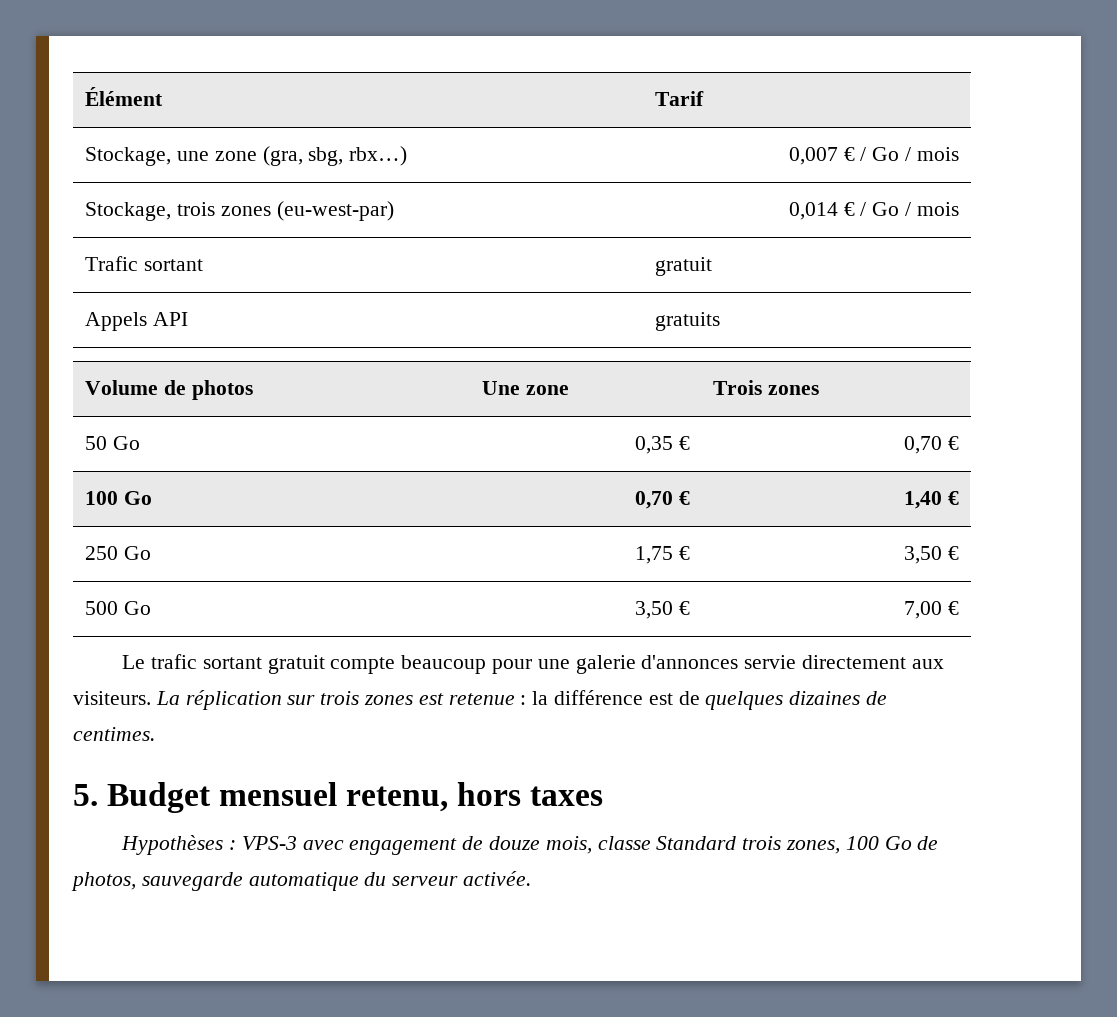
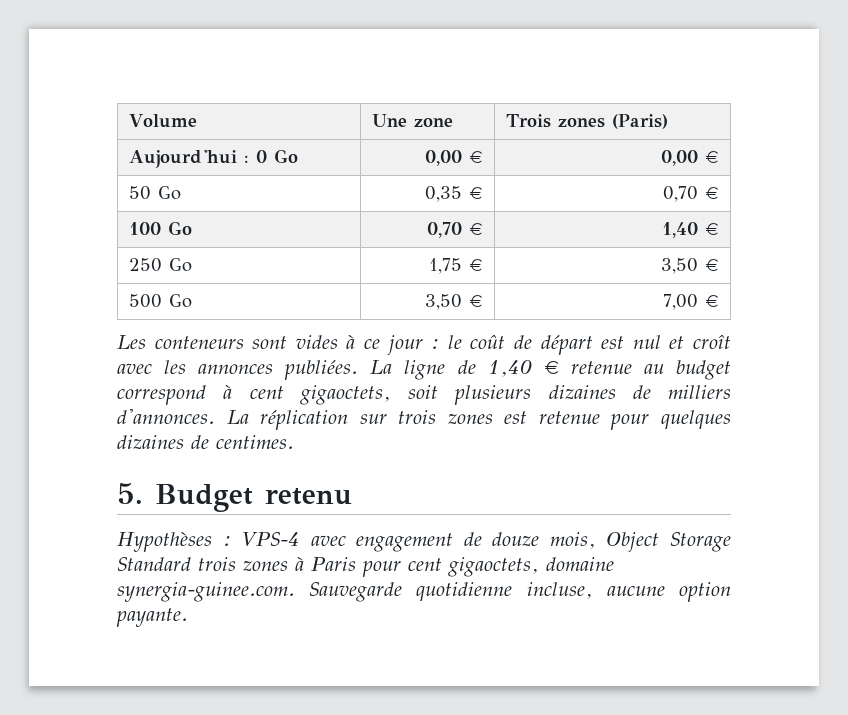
[85,87,164,106] [655,91,705,106] [85,146,408,166] [788,147,959,165] [85,201,394,221] [788,202,959,220] [85,256,204,271] [655,257,713,276] [85,312,189,331] [655,312,721,331] Élément | Tarif // Stockage, une zone (gra, sbg, rbx…) | 0,007 € / Go / mois // Stockage, trois zones (eu-west-par) | 0,014 € / Go / mois // Trafic sortant | gratuit // Appels API | gratuits // -> (128, 121) none
[164,380,253,400] de photos -> (197, 121) none
(820, 390) none -> [611,114,668,129] [128,149,298,168] [425,150,484,166] [661,150,720,166] (Paris) // Aujourd'hui : 0 Go | 0,00 € | 0,00 €
[122,654,944,674] [73,691,151,705] Le trafic sortant gratuit compte beaucoup pour une galerie d'annonces servie directement aux visiteurs. -> [117,335,732,355] [117,360,731,380] [117,385,731,405] [117,409,215,424] Les conteneurs sont vides à ce jour : le coût de départ est nul et croît avec les annonces publiées. La ligne de 1,40 € retenue au budget correspond à cent gigaoctets, soit plusieurs dizaines de milliers d'annonces.
[520,690,700,705] : la différence est de -> [610,414,650,430] pour
[219,782,604,812] mensuel retenu, hors taxes -> [265,488,352,505] retenu
[241,836,297,850] VPS-3 -> [241,532,301,546] VPS-4
[597,836,939,854] [71,871,532,891] classe Standard trois zones, 100 Go de photos, sauvegarde automatique du serveur activée. -> [606,532,731,552] [117,557,614,577] [117,582,731,602] [116,608,188,627] Object Storage Standard trois zones à Paris pour cent gigaoctets, domaine synergia-guinee.com. Sauvegarde quotidienne incluse, aucune option payante.

